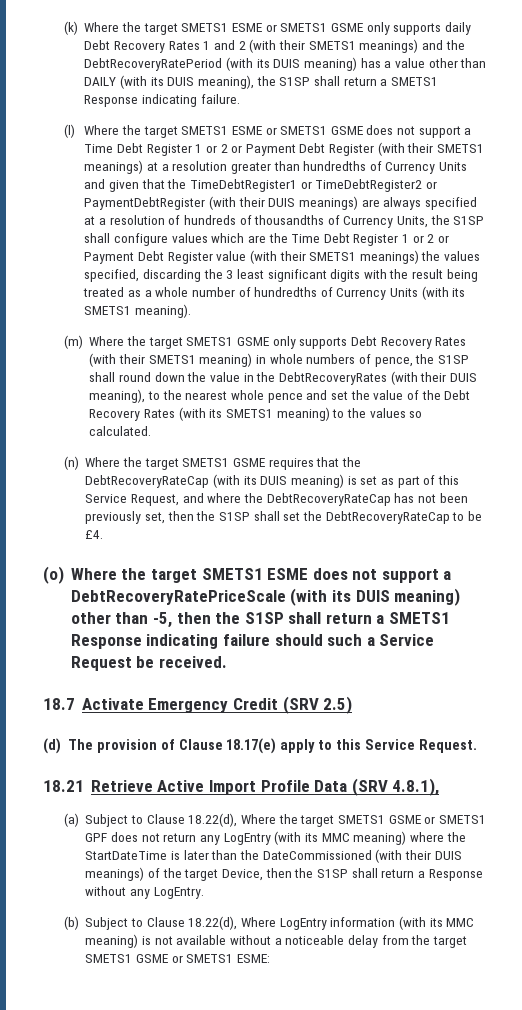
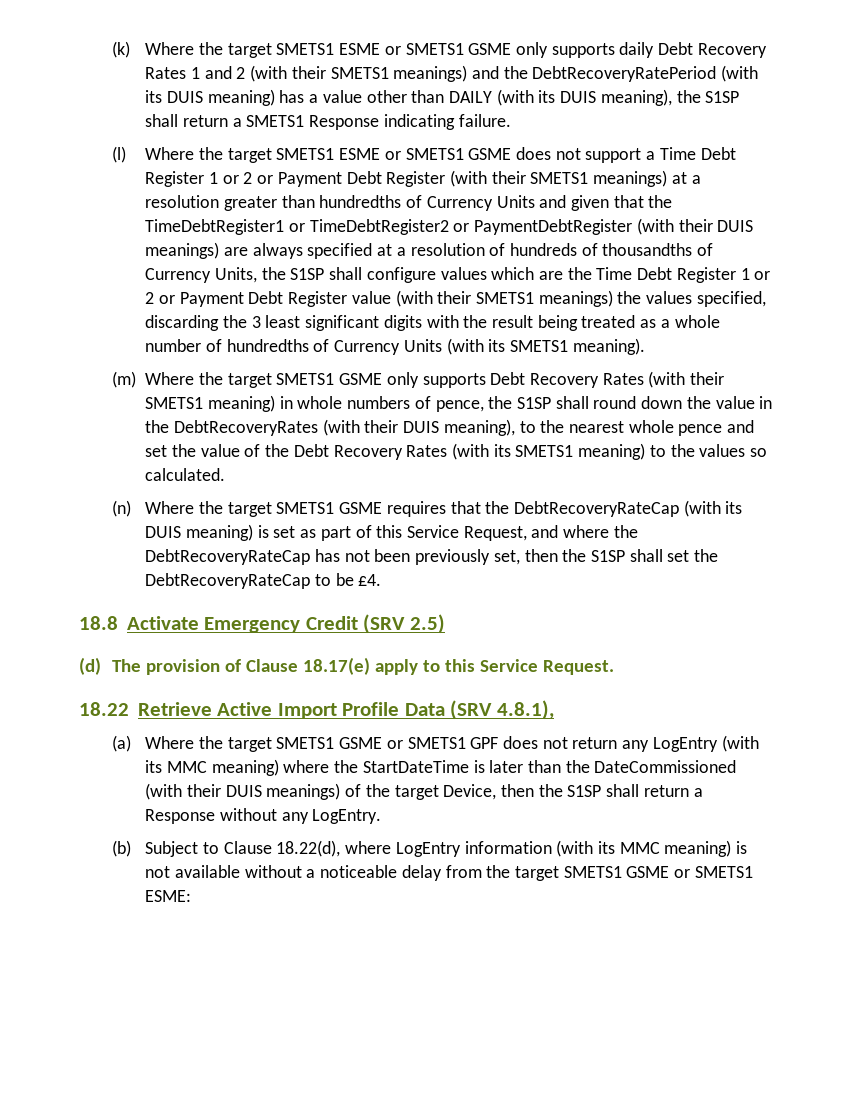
[43,566,452,584] [70,588,461,606] [70,612,451,628] [70,634,435,649] [70,656,227,671] [43,698,75,710] (o) Where the target SMETS1 ESME does not support a DebtRecoveryRatePriceScale (with its DUIS meaning) other than -5, then the S1SP shall return a SMETS1 Response indicating failure should such a Service Request be received. // 18.7 -> [79,616,118,630] 18.8
[43,780,84,792] 18.21 -> [79,702,129,716] 18.22
[85,813,238,827] Subject to Clause 18.22(d), -> (132, 743) none
[240,917,276,927] Where -> [345,841,392,854] where

